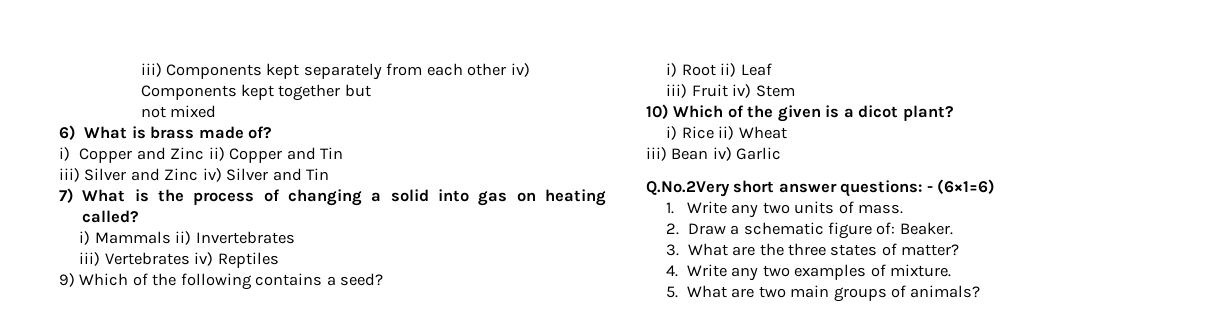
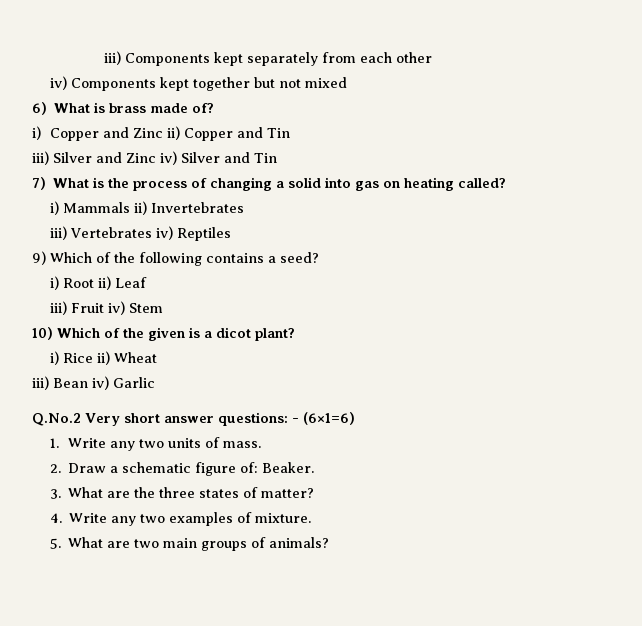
(507, 69) none -> (432, 57) //
(371, 90) // -> (275, 82) none
[646,181,730,197] Q.No.2Very -> [32,413,120,426] Q.No.2 Very

